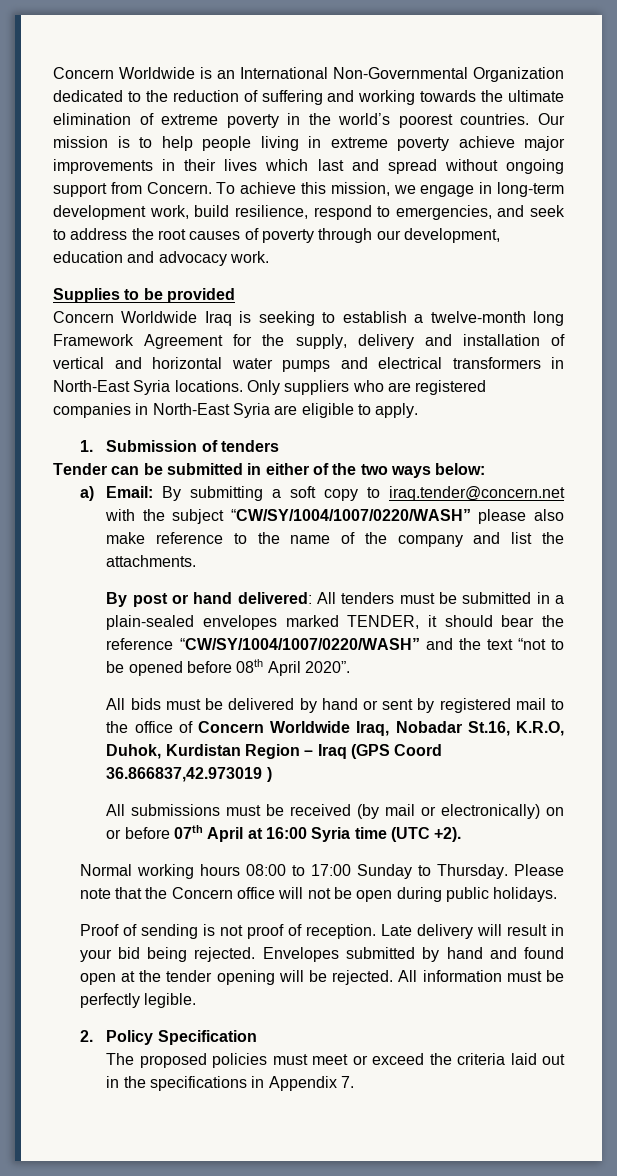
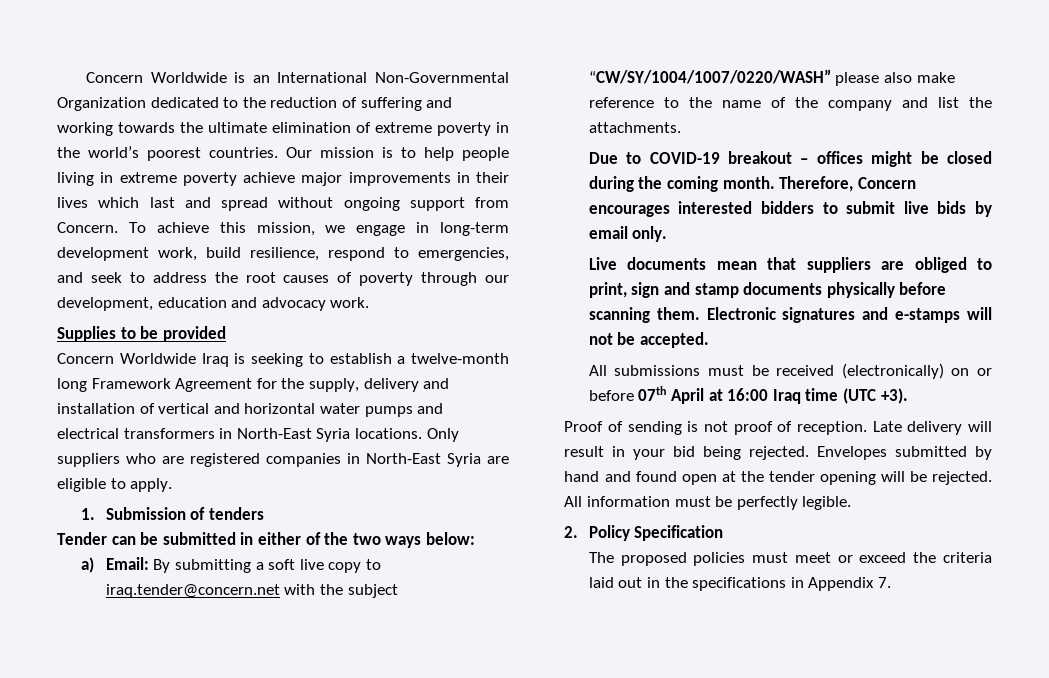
(317, 492) none -> [299,559,324,570] live
[106,592,564,607] [106,615,565,630] [106,638,564,650] [106,659,351,676] [106,698,564,713] [106,721,564,736] [106,744,443,759] [106,767,272,782] By post or hand delivered: All tenders must be submitted in a plain-sealed envelopes marked TENDER, it should bear the reference “CW/SY/1004/1007/0220/WASH” and the text “not to be opened before 08th April 2020”. // All bids must be delivered by hand or sent by registered mail to the office of Concern Worldwide Iraq, Nobadar St.16, K.R.O, Duhok, Kurdistan Region – Iraq (GPS Coord 36.866837,42.973019 ) -> [588,151,992,167] [588,176,916,192] [588,201,993,217] [588,226,668,242] [588,257,992,273] [588,282,947,298] [588,307,992,323] [588,332,710,348] Due to COVID-19 breakout – offices might be closed during the coming month. Therefore, Concern encourages interested bidders to submit live bids by email only. // Live documents mean that suppliers are obliged to print, sign and stamp documents physically before scanning them. Electronic signatures and e-stamps will not be accepted.
[357,804,541,819] (by mail or electronically) -> [841,363,944,379] (electronically)
[311,827,351,842] Syria -> [772,389,801,404] Iraq
[434,827,462,842] [79,864,565,879] [79,887,558,902] +2). // Normal working hours 08:00 to 17:00 Sunday to Thursday. Please note that the Concern office will not be open during public holidays. -> [880,388,908,404] +3).

